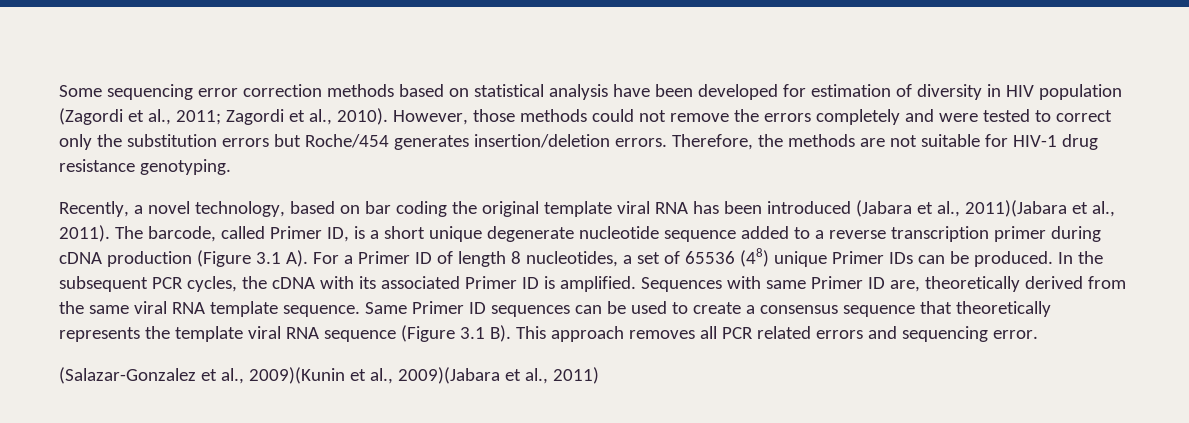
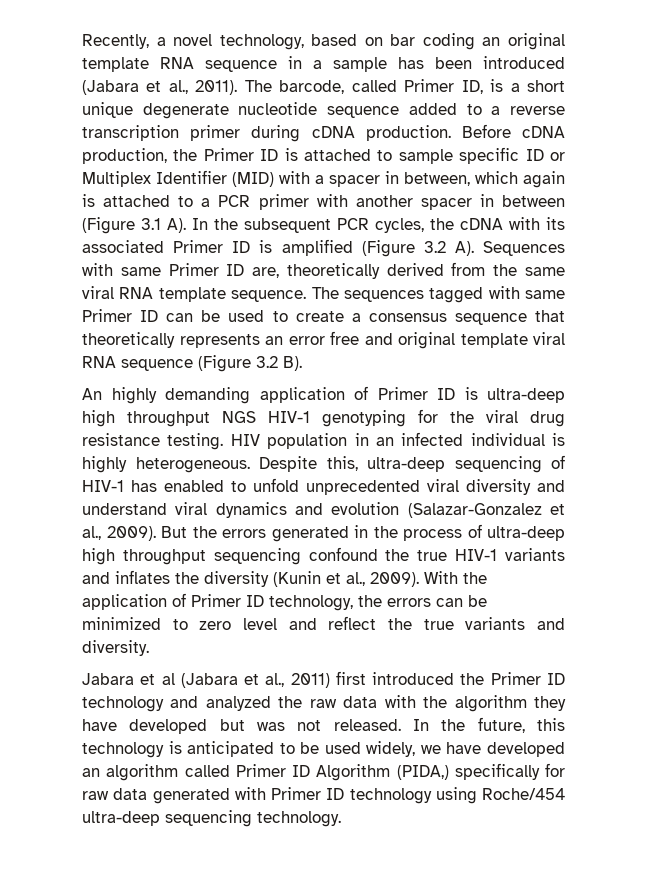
[59,84,1122,100] [59,108,1112,125] [59,134,1098,150] [59,159,231,175] Some sequencing error correction methods based on statistical analysis have been developed for estimation of diversity in HIV population (Zagordi et al., 2011; Zagordi et al., 2010). However, those methods could not remove the errors completely and were tested to correct only the substitution errors but Roche/454 generates insertion/deletion errors. Therefore, the methods are not suitable for HIV-1 drug resistance genotyping. // -> (82, 41) none
[451,201,688,217] the original template viral RNA -> [482,33,565,50] [82,56,387,72] an original template RNA sequence in a sample
[964,200,1115,217] 2011)(Jabara et al., -> (188, 87) none
[106,248,1053,267] production (Figure 3.1 A). For a Primer ID of length 8 nucleotides, a set of 65536 (48) unique Primer IDs can be produced. -> [365,124,565,141] [82,147,565,164] [82,170,565,188] [82,194,565,210] [82,217,186,234] production. Before cDNA production, the Primer ID is attached to sample specific ID or Multiplex Identifier (MID) with a spacer in between, which again is attached to a PCR primer with another spacer in between (Figure 3.1 A).
[559,276,636,292] amplified. -> [281,239,474,257] amplified (Figure 3.2 A).
[364,301,570,317] Same Primer ID sequences -> [311,286,565,303] [82,309,159,322] The sequences tagged with same Primer ID
[144,326,170,339] the -> [265,331,455,349] an error free and original
[459,327,485,339] 3.1 -> [256,356,278,368] 3.2
[515,326,1038,342] [59,367,599,384] This approach removes all PCR related errors and sequencing error. // (Salazar-Gonzalez et al., 2009)(Kunin et al., 2009)(Jabara et al., 2011) -> [82,386,565,404] [82,409,565,427] [82,432,565,450] [82,455,565,473] [82,478,565,495] [82,502,565,518] [82,524,565,542] [82,547,565,565] [82,570,487,587] [82,593,487,611] [82,616,565,630] [82,640,149,656] [82,671,565,688] [82,695,566,712] [82,717,565,734] [82,741,565,758] [82,763,565,781] [82,787,565,804] [82,810,341,827] // An highly demanding application of Primer ID is ultra-deep high throughput NGS HIV-1 genotyping for the viral drug resistance testing. HIV population in an infected individual is highly heterogeneous. Despite this, ultra-deep sequencing of HIV-1 has enabled to unfold unprecedented viral diversity and understand viral dynamics and evolution (Salazar-Gonzalez et al., 2009). But the errors generated in the process of ultra-deep high throughput sequencing confound the true HIV-1 variants and inflates the diversity (Kunin et al., 2009). With the application of Primer ID technology, the errors can be minimized to zero level and reflect the true variants and diversity. // Jabara et al (Jabara et al., 2011) first introduced the Primer ID technology and analyzed the raw data with the algorithm they have developed but was not released. In the future, this technology is anticipated to be used widely, we have developed an algorithm called Primer ID Algorithm (PIDA,) specifically for raw data generated with Primer ID technology using Roche/454 ultra-deep sequencing technology.

